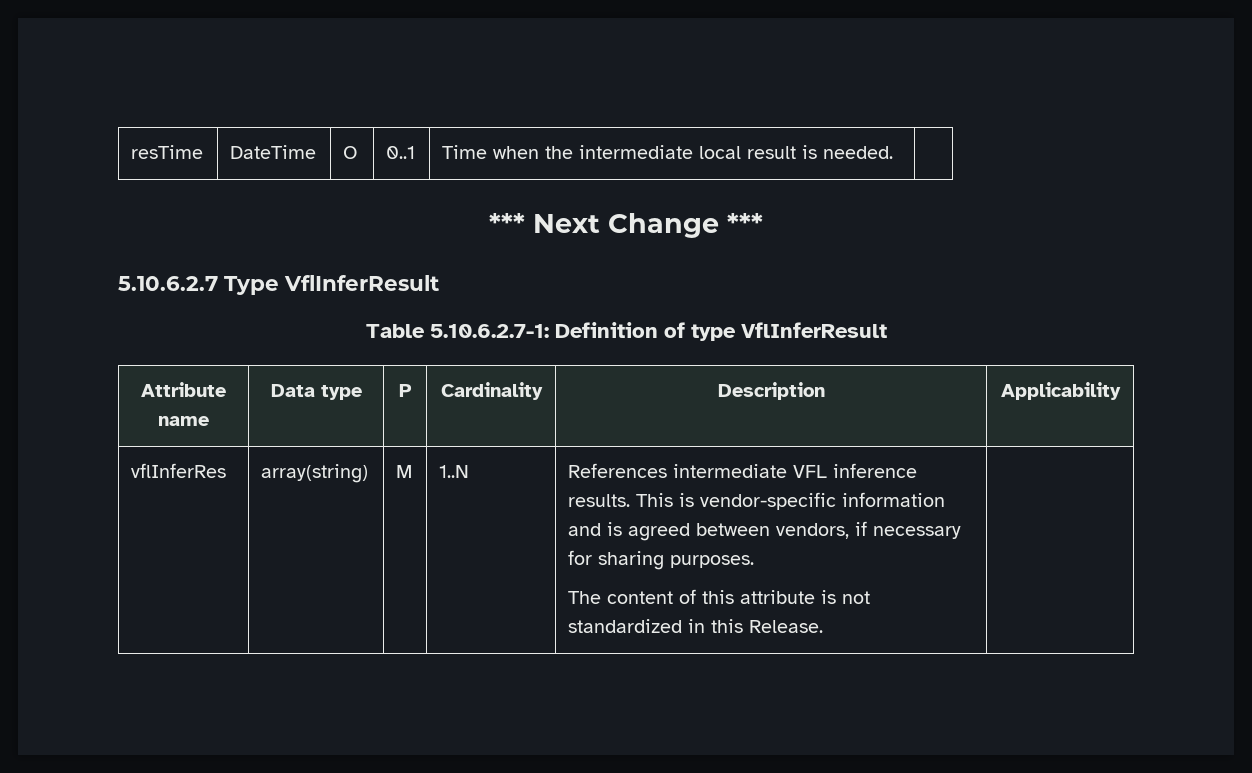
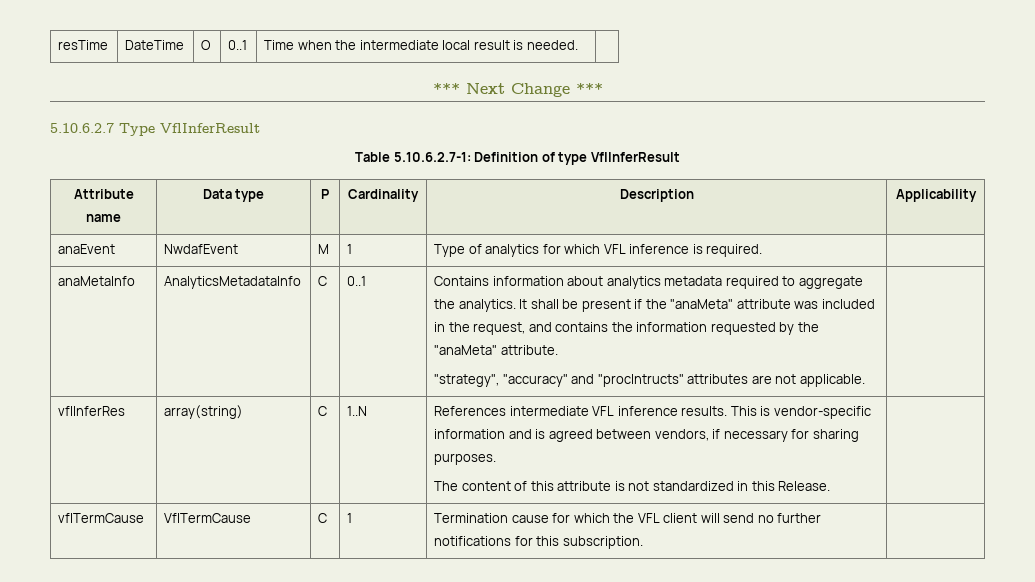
(1121, 391) none -> [58,244,116,254] [164,244,239,254] [318,244,330,254] [347,244,353,254] [434,244,763,257] [58,276,136,286] [164,276,302,289] [318,276,328,286] [347,276,367,286] [434,276,863,289] [434,299,875,312] [434,322,819,335] [434,345,558,355] [434,374,865,387] // anaEvent | NwdafEvent | M | 1 | Type of analytics for which VFL inference is required. | // anaMetaInfo | AnalyticsMetadataInfo | C | 0..1 | Contains information about analytics metadata required to aggregate the analytics. It shall be present if the "anaMeta" attribute was included in the request, and contains the information requested by the "anaMeta" attribute. // "strategy", "accuracy" and "procIntructs" attributes are not applicable. |
[396,465,413,478] M -> [318,406,328,416] C
(824, 626) none -> [58,513,145,523] [164,513,252,523] [318,513,328,523] [347,513,353,523] [434,513,822,523] [434,536,643,549] // vflTermCause | VflTermCause | C | 1 | Termination cause for which the VFL client will send no further notifications for this subscription. |

